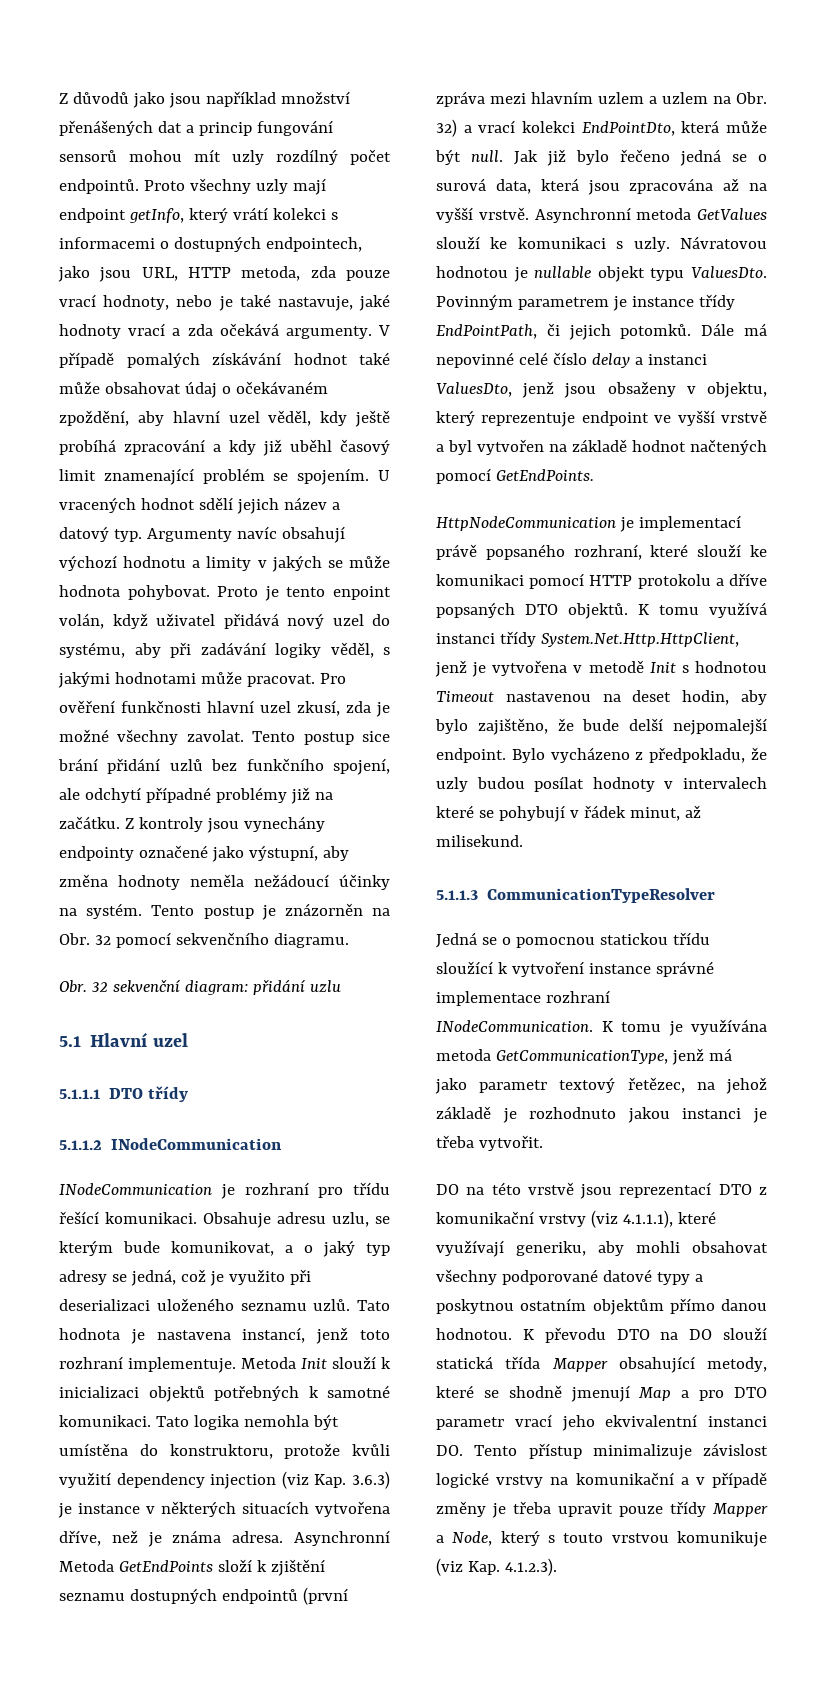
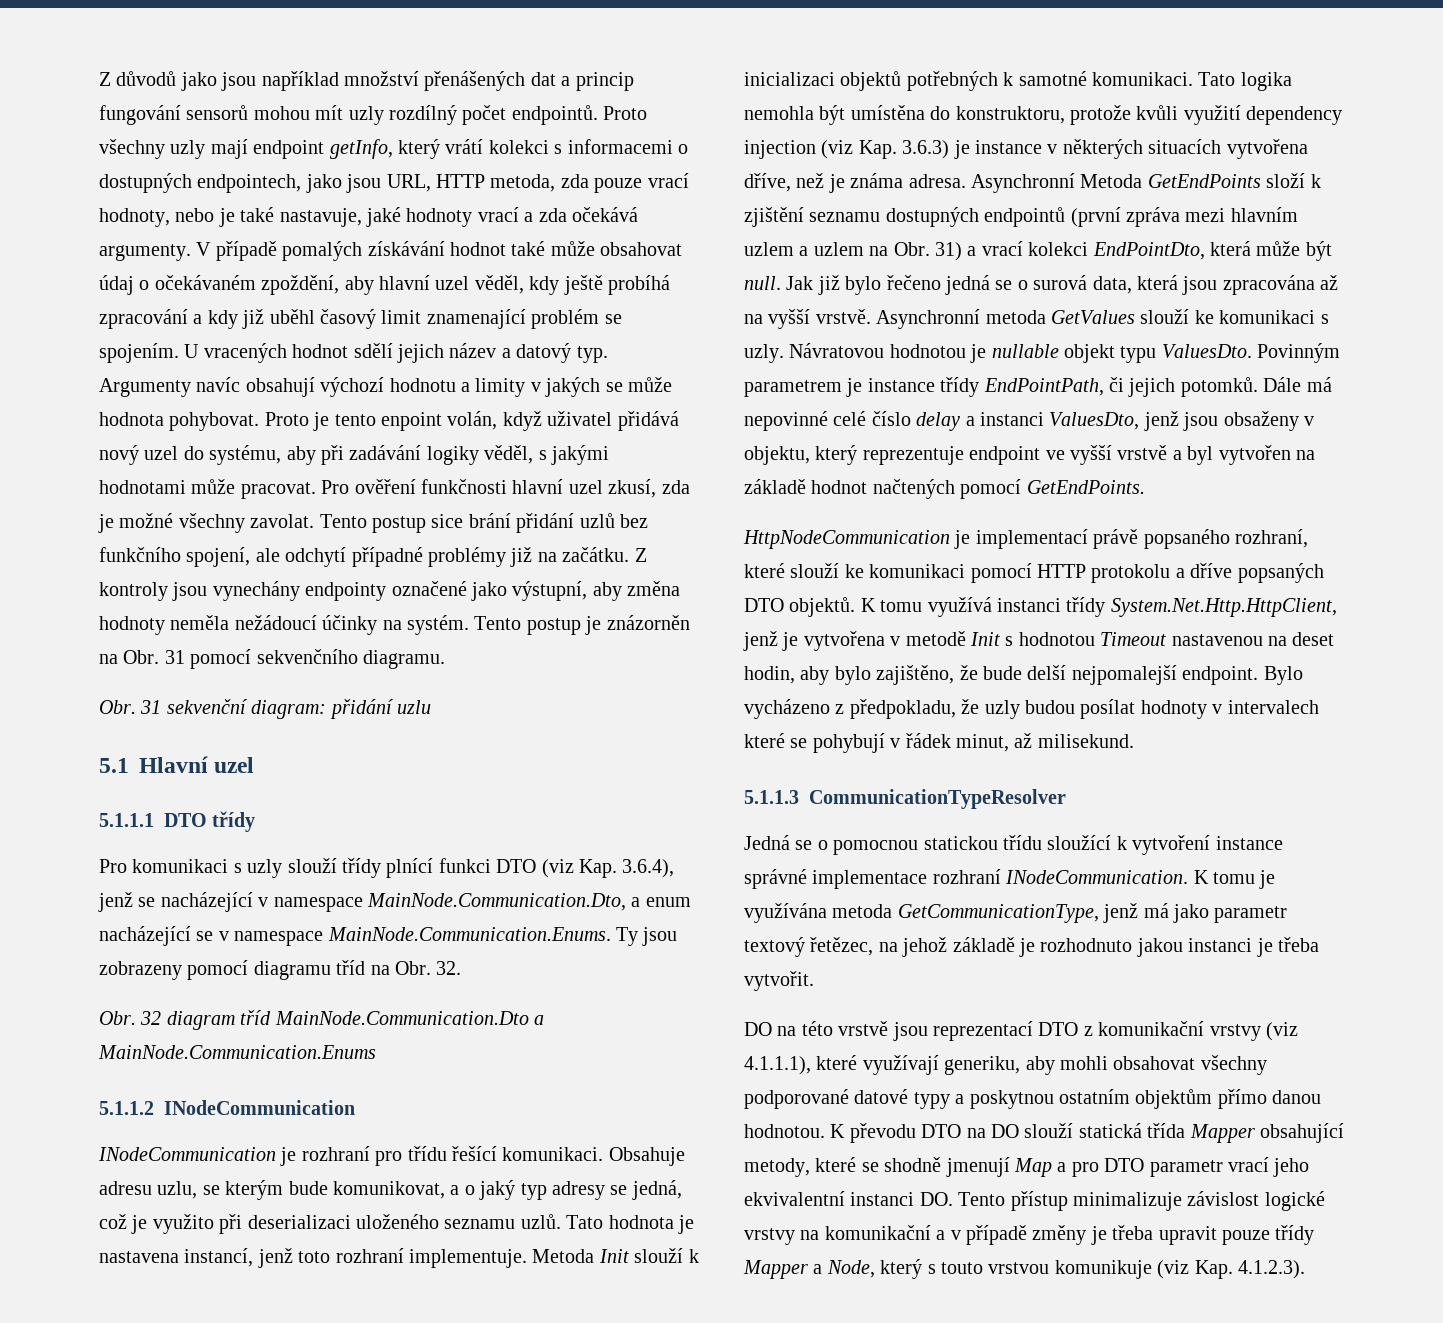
[94,935,111,945] 32 -> [164,650,185,664] 31
[91,982,108,993] 32 -> [140,700,162,714] 31
(189, 1094) none -> [99,858,675,878] [98,892,691,912] [99,926,678,946] [99,960,462,980] [99,1010,544,1030] [98,1045,376,1059] // Pro komunikaci s uzly slouží třídy plnící funkci DTO (viz Kap. 3.6.4), jenž se nacházející v namespace MainNode.Communication.Dto, a enum nacházející se v namespace MainNode.Communication.Enums. Ty jsou zobrazeny pomocí diagramu tříd na Obr. 32. // Obr. 32 diagram tříd MainNode.Communication.Dto a MainNode.Communication.Enums
[436,119,457,137] 32) -> [935,242,962,261] 31)

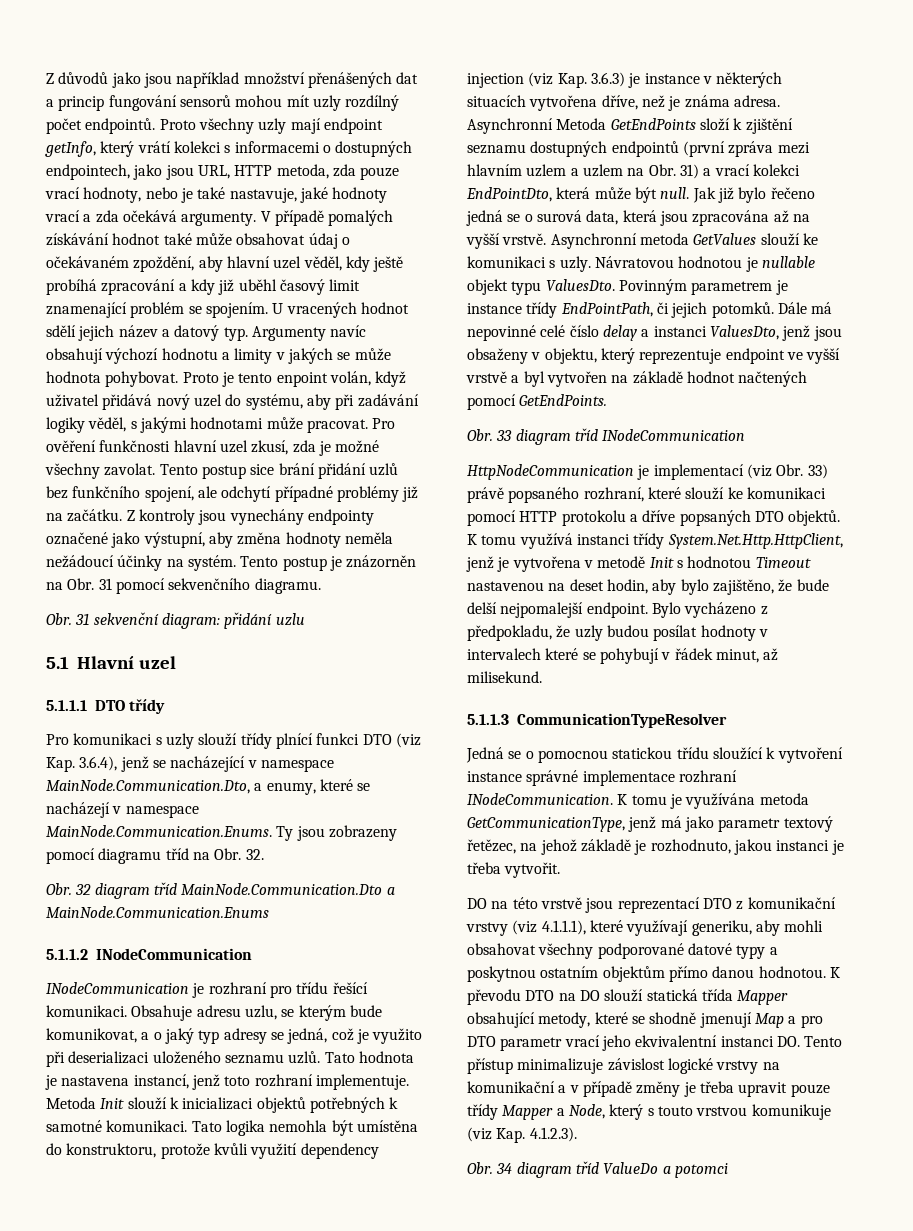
[645,897,691,907] [99,926,214,946] enum nacházející se -> [266,779,371,795] [46,802,110,818] enumy, které se nacházejí
(1145, 487) none -> [467,428,746,445] // Obr. 33 diagram tříd INodeCommunication
(1088, 539) none -> [746,464,828,479] (viz Obr. 33)
[1040,938,1133,952] rozhodnuto -> [650,839,731,854] rozhodnuto,
(1305, 1269) none -> [467,1161,728,1178] // Obr. 34 diagram tříd ValueDo a potomci

